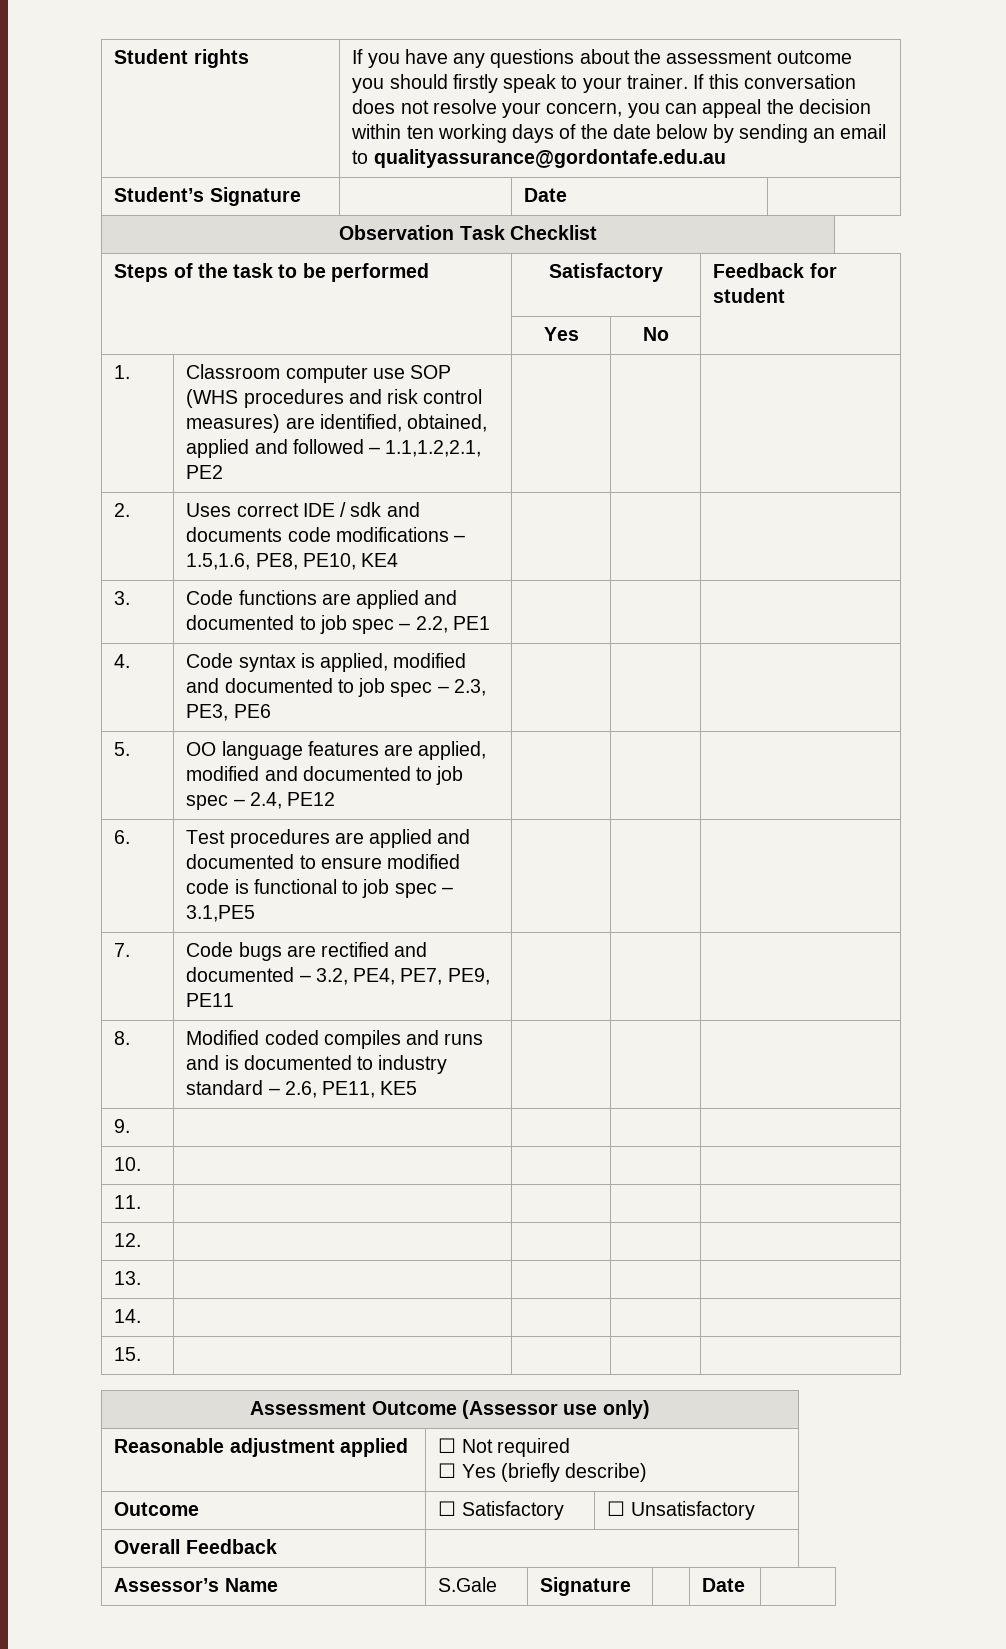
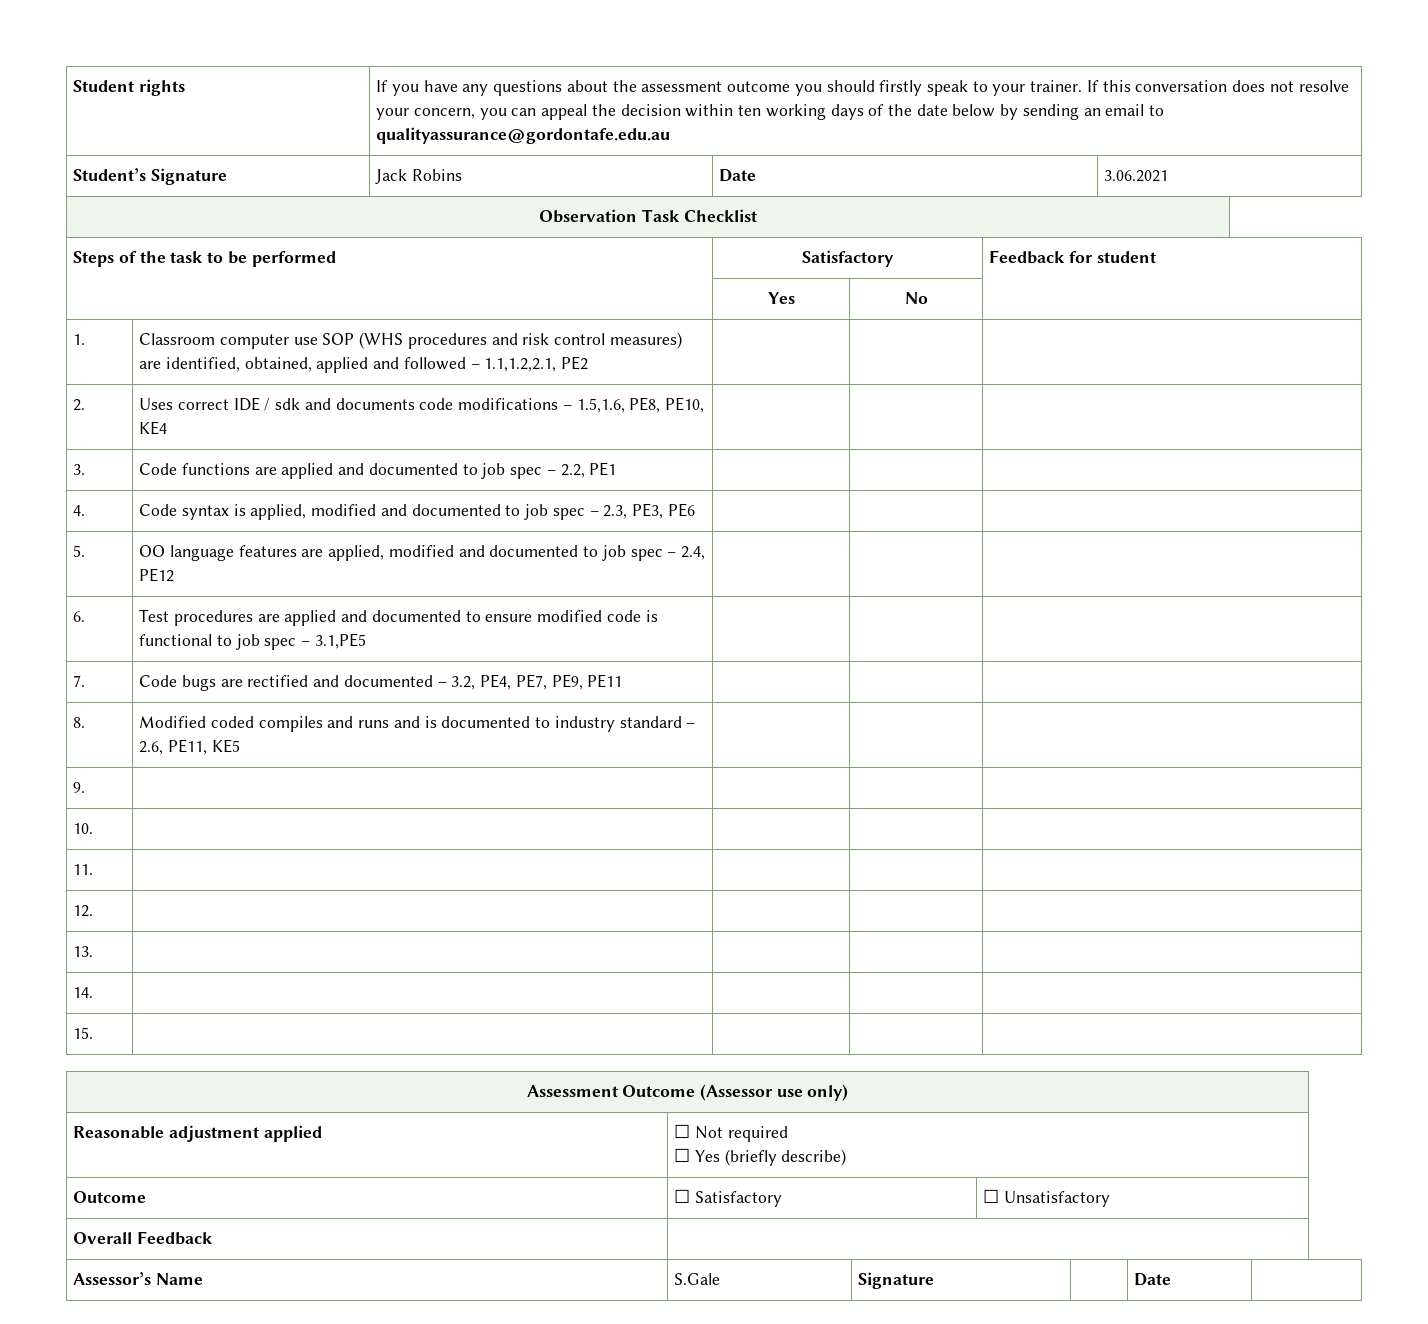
[524,188,568,202] | Date | -> [375,169,462,184] [719,169,757,182] [1104,170,1169,182] Jack Robins | Date | 3.06.2021

